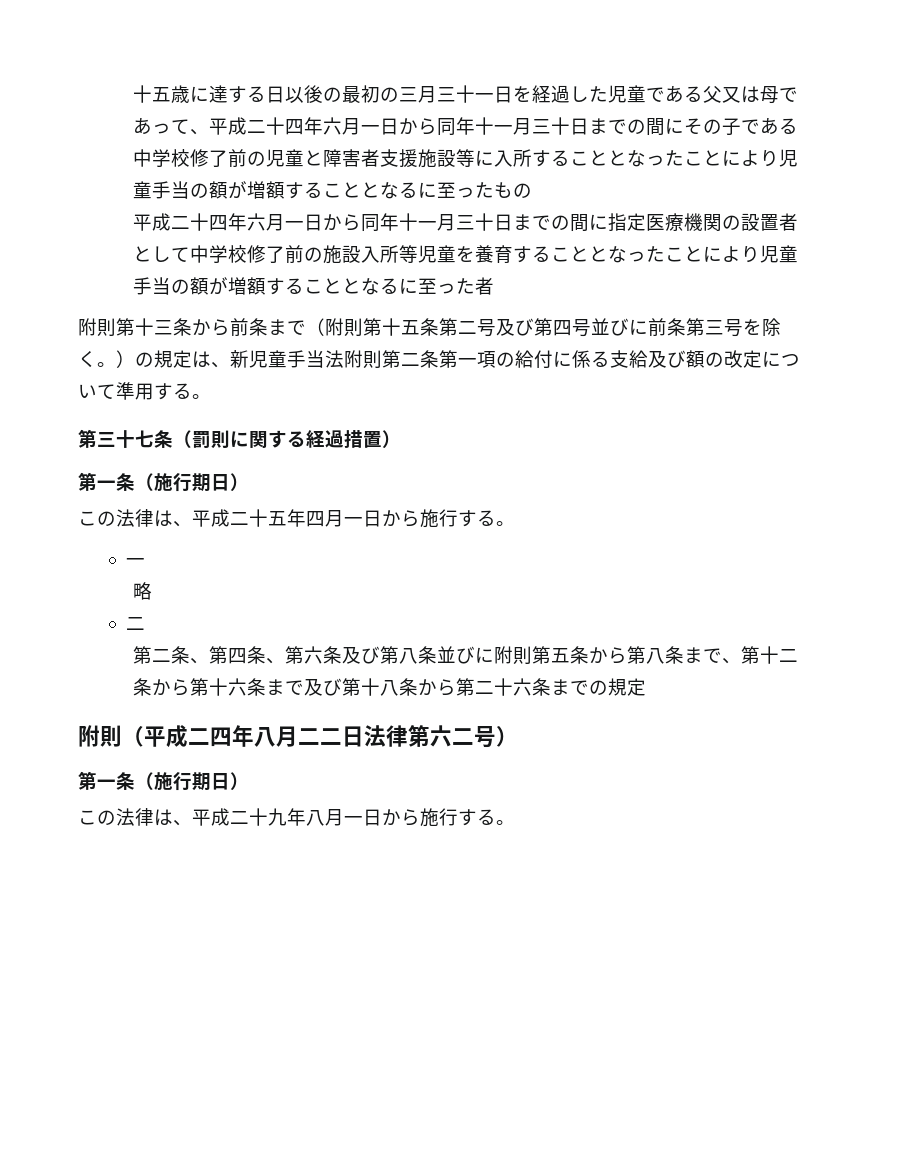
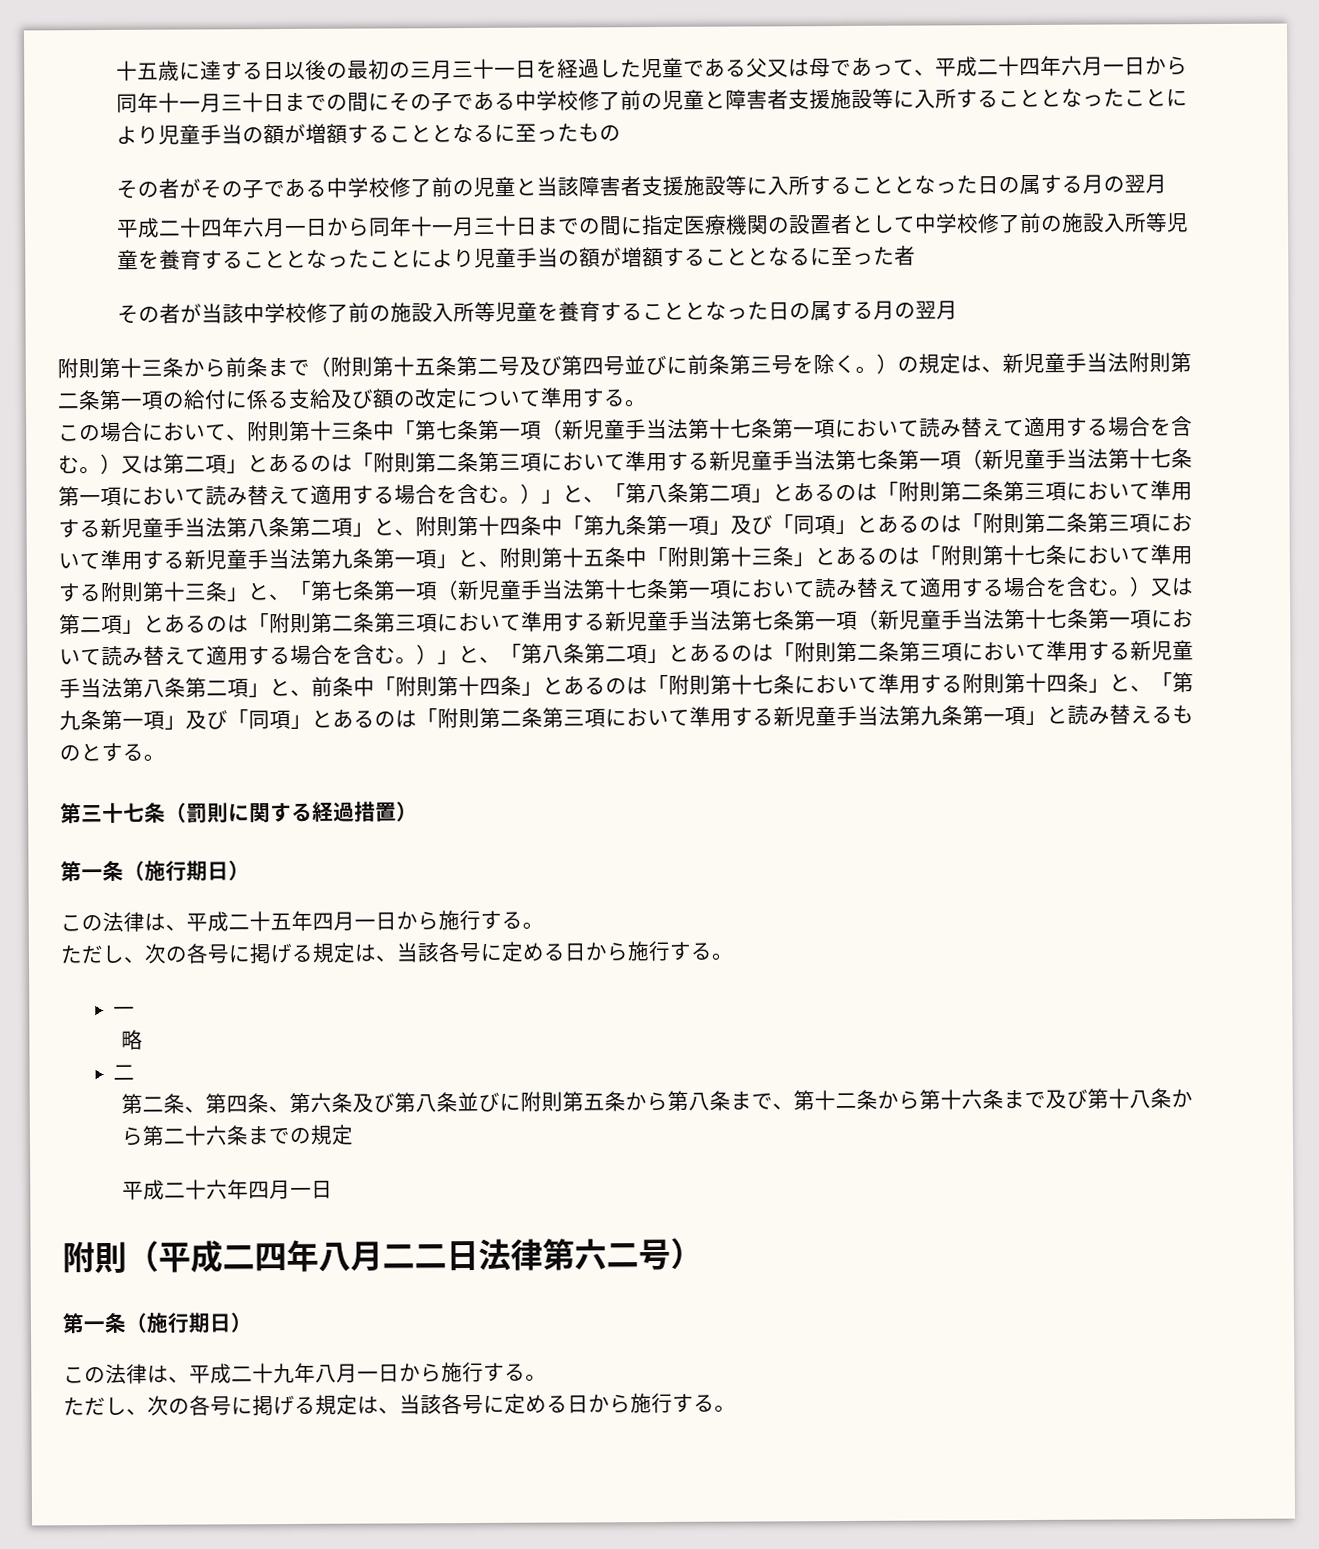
(532, 190) none -> [115,174,1167,199] // その者がその子である中学校修了前の児童と当該障害者支援施設等に入所することとなった日の属する月の翌月
(494, 286) none -> [116,300,958,324] // その者が当該中学校修了前の施設入所等児童を養育することとなった日の属する月の翌月
(211, 396) none -> [58,416,1193,443] [58,448,1193,475] [58,480,1193,507] [58,512,1193,539] [58,544,1193,571] [58,576,1194,603] [59,608,1194,635] [59,640,1194,667] [59,672,1194,699] [59,704,1194,731] [59,742,165,763] // この場合において、附則第十三条中「第七条第一項（新児童手当法第十七条第一項において読み替えて適用する場合を含む。）又は第二項」とあるのは「附則第二条第三項において準用する新児童手当法第七条第一項（新児童手当法第十七条第一項において読み替えて適用する場合を含む。）」と、「第八条第二項」とあるのは「附則第二条第三項において準用する新児童手当法第八条第二項」と、附則第十四条中「第九条第一項」及び「同項」とあるのは「附則第二条第三項において準用する新児童手当法第九条第一項」と、附則第十五条中「附則第十三条」とあるのは「附則第十七条において準用する附則第十三条」と、「第七条第一項（新児童手当法第十七条第一項において読み替えて適用する場合を含む。）又は第二項」とあるのは「附則第二条第三項において準用する新児童手当法第七条第一項（新児童手当法第十七条第一項において読み替えて適用する場合を含む。）」と、「第八条第二項」とあるのは「附則第二条第三項において準用する新児童手当法第八条第二項」と、前条中「附則第十四条」とあるのは「附則第十七条において準用する附則第十四条」と、「第九条第一項」及び「同項」とあるのは「附則第二条第三項において準用する新児童手当法第九条第一項」と読み替えるものとする。
(515, 523) none -> [60,940,734,965] // ただし、次の各号に掲げる規定は、当該各号に定める日から施行する。
(646, 687) none -> [121,1179,333,1200] // 平成二十六年四月一日
(515, 822) none -> [63,1392,736,1417] // ただし、次の各号に掲げる規定は、当該各号に定める日から施行する。

